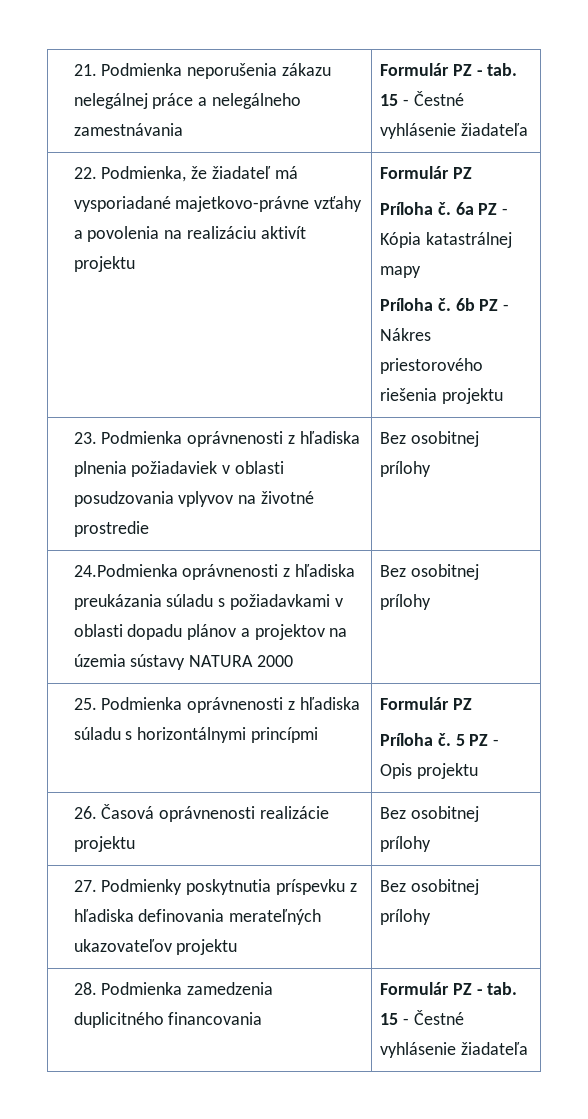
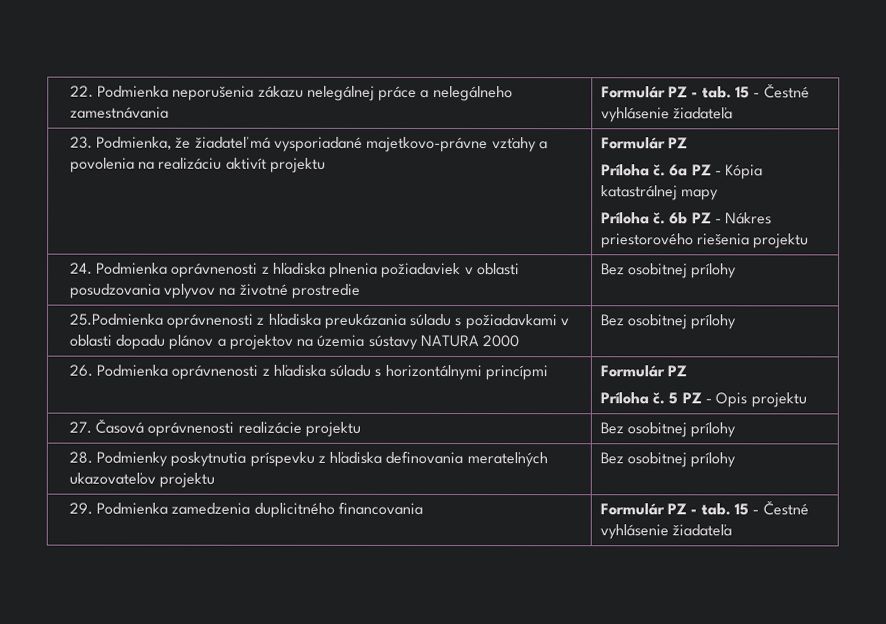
[73,64,97,76] 21. -> [69,85,94,98] 22.
[73,167,97,179] 22. -> [69,136,93,149] 23.
[73,432,97,444] 23. -> [69,262,93,275] 24.
[73,564,178,577] 24.Podmienka -> [68,313,163,326] 25.Podmienka
[73,698,97,710] 25. -> [68,364,93,377] 26.
[73,806,97,819] 26. -> [68,421,92,434] 27.
[73,880,97,892] 27. -> [68,451,93,464] 28.
[73,982,97,995] 28. -> [68,502,93,515] 29.

